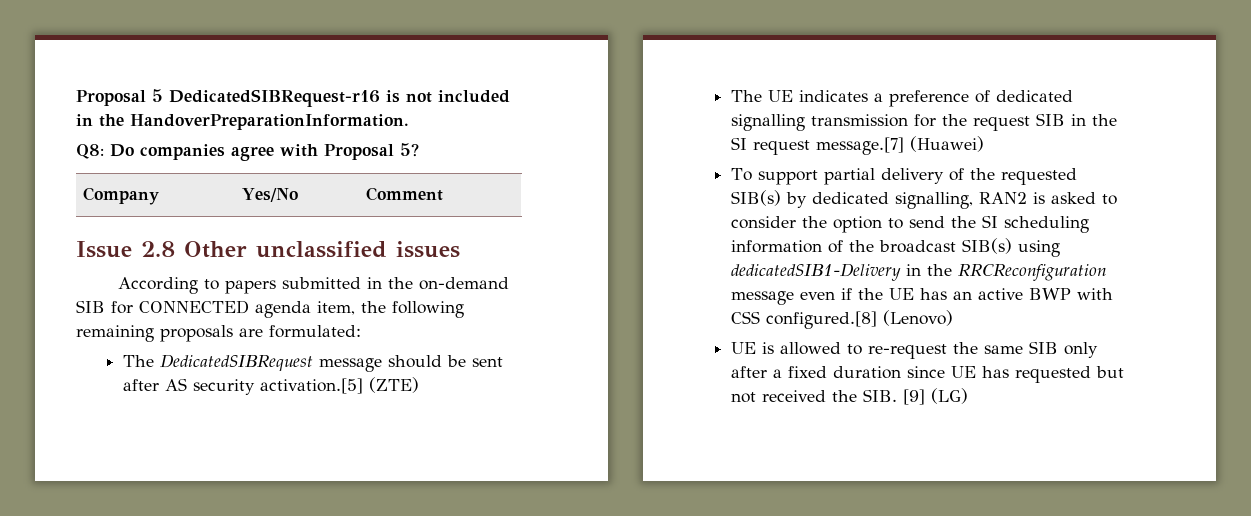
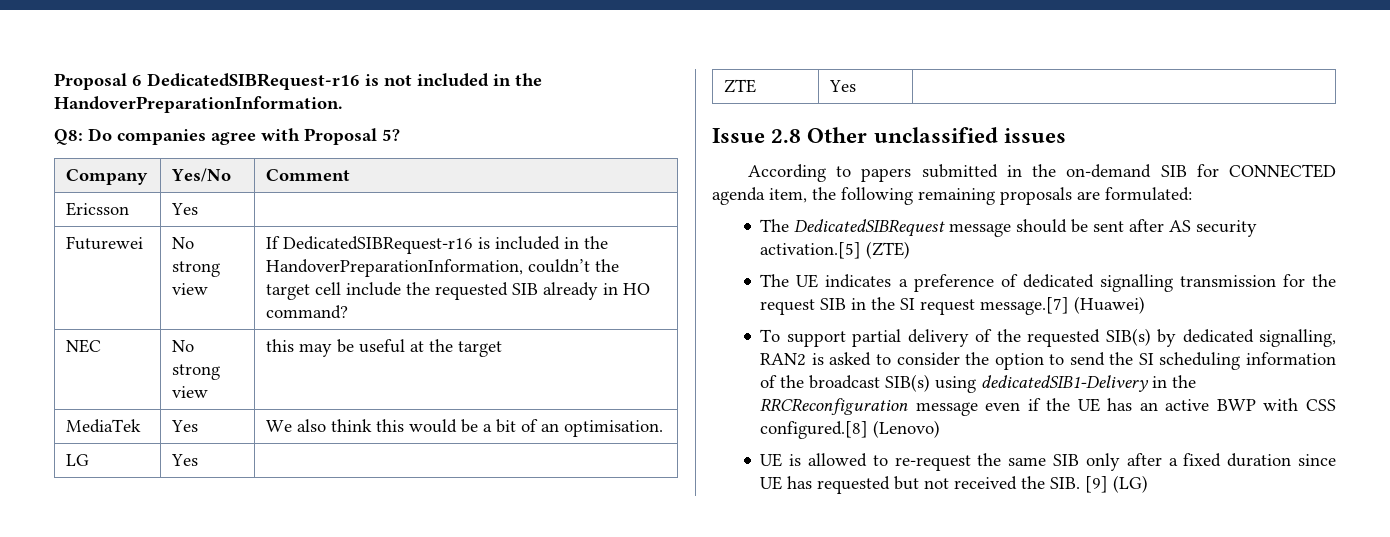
[76,89,163,106] Proposal 5 -> [54,73,142,90] Proposal 6
(444, 194) none -> [66,202,130,216] [171,203,199,215] [66,236,144,250] [172,237,195,249] [172,261,221,277] [172,283,209,295] [266,236,609,254] [266,259,620,277] [266,282,651,300] [266,305,349,319] [66,339,102,353] [172,340,195,352] [172,364,221,380] [172,386,209,398] [266,339,503,357] [66,419,142,433] [171,420,199,432] [266,419,664,437] [66,454,90,466] [171,454,199,466] [724,79,757,93] [829,80,857,92] // Ericsson | Yes | // Futurewei | No strong view | If DedicatedSIBRequest-r16 is included in the HandoverPreparationInformation, couldn’t the target cell include the requested SIB already in HO command? // NEC | No strong view | this may be useful at the target // MediaTek | Yes | We also think this would be a bit of an optimisation. // LG | Yes | // ZTE | Yes |

